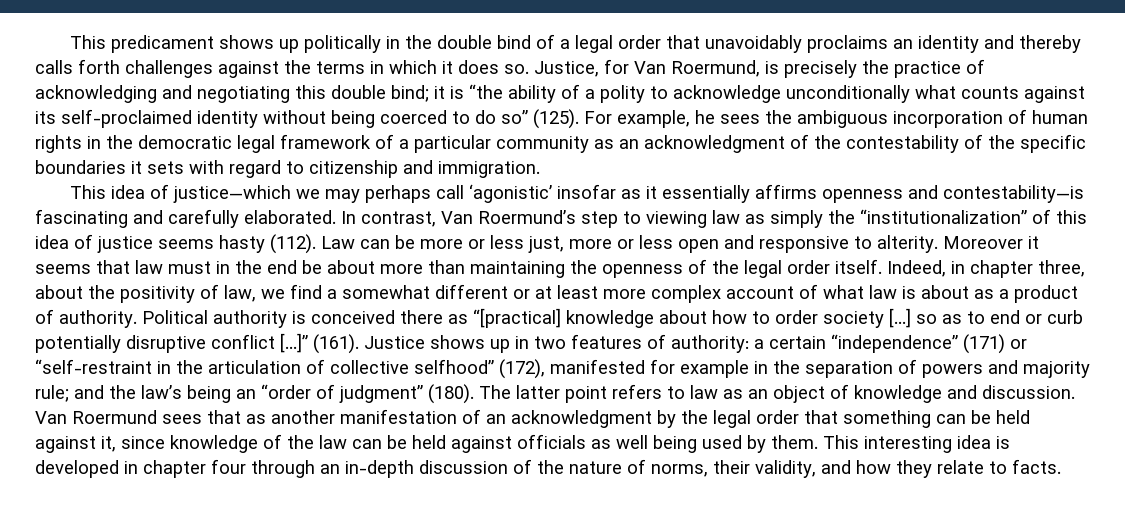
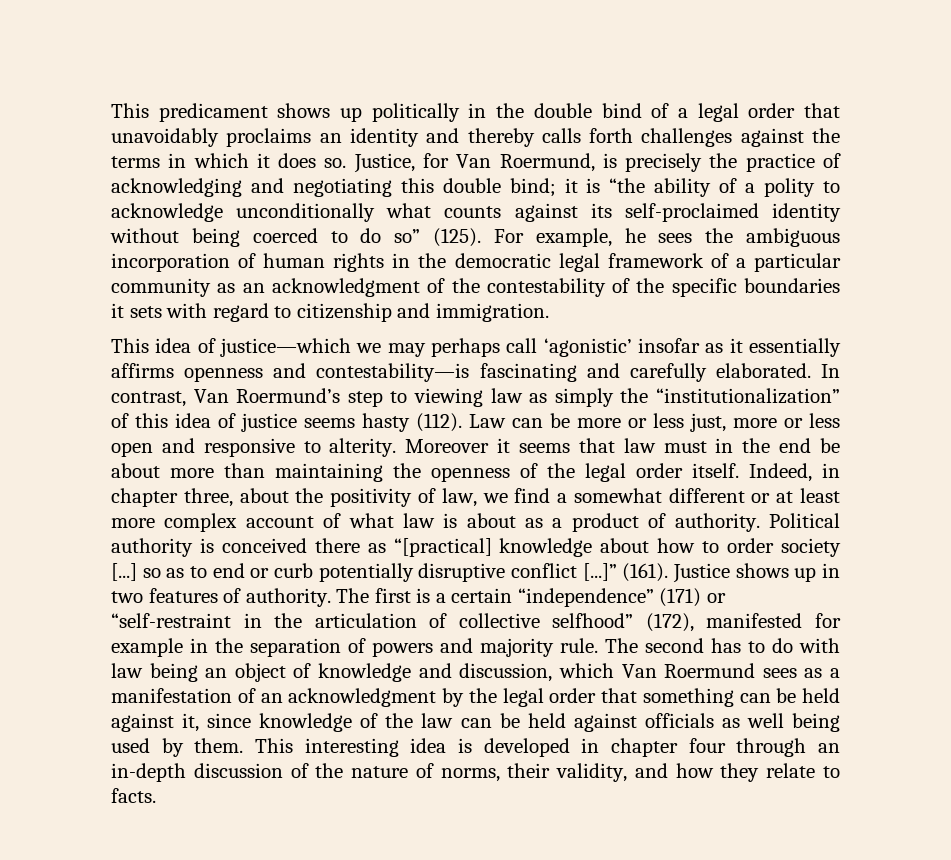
[671,335,749,353] authority: -> [245,588,431,607] authority. The first is
[35,384,743,404] rule; and the law’s being an “order of judgment” (180). The latter point refers to law as -> [560,638,840,653] [111,663,198,682] rule. The second has to do with law being
[982,385,1075,399] discussion. -> [459,663,614,682] discussion, which
[207,410,335,424] that as another -> [804,668,841,678] as a

